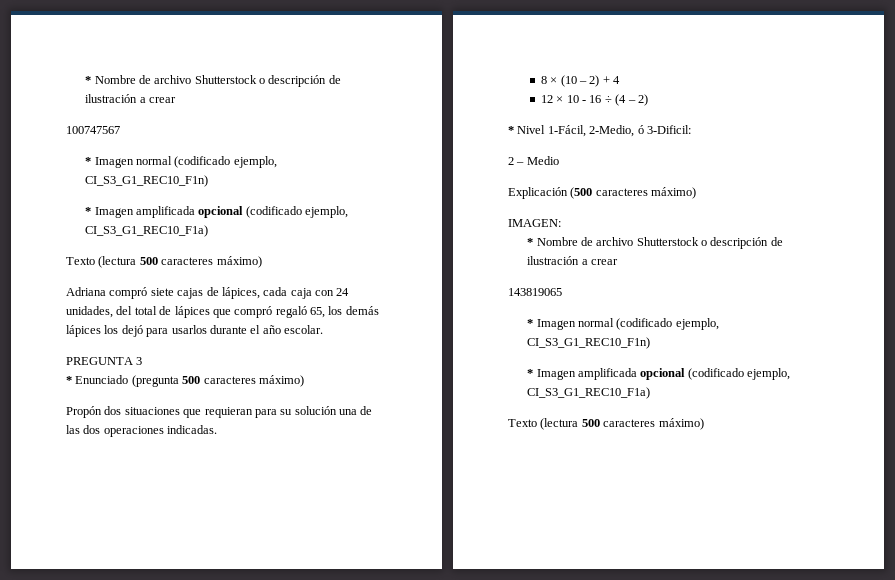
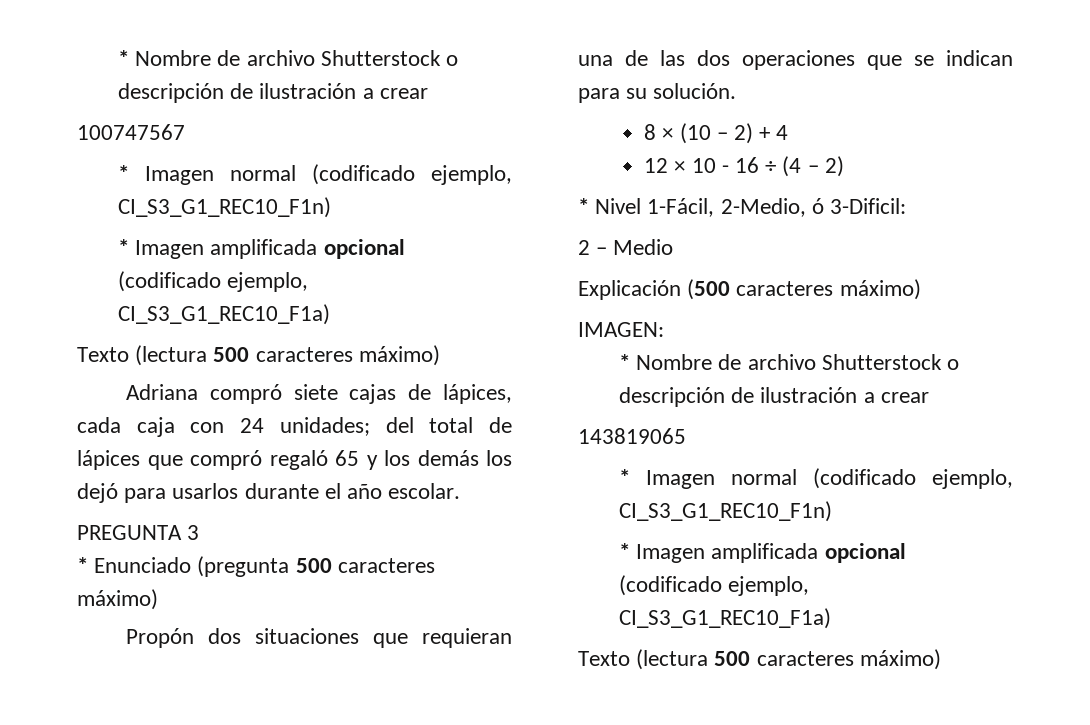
[66,306,113,318] unidades, -> [279,417,370,436] unidades;
[310,307,325,318] 65, -> [335,450,378,470] 65 y
[66,325,101,337] lápices -> (479, 458) none
[254,406,337,418] para su solución -> (512, 638) none
[167,425,218,434] indicadas. -> [867,50,1013,70] [578,83,737,103] que se indican para su solución.

